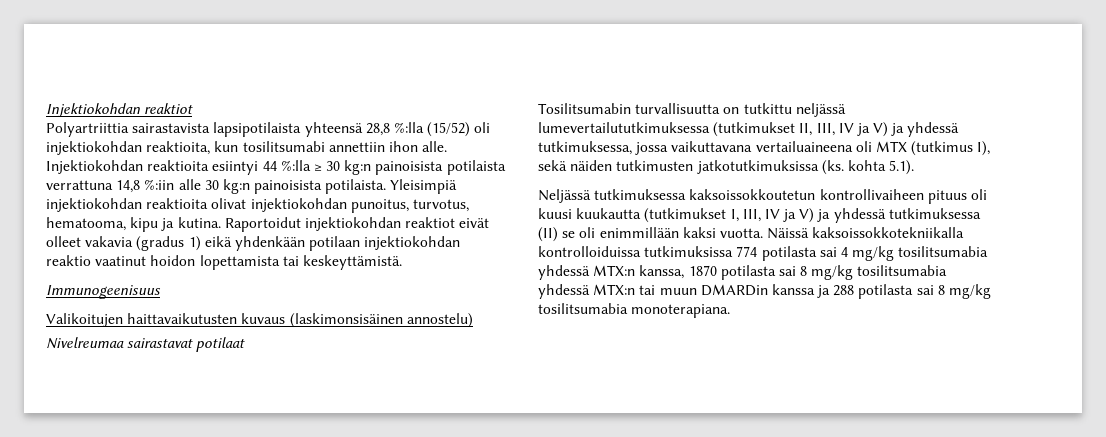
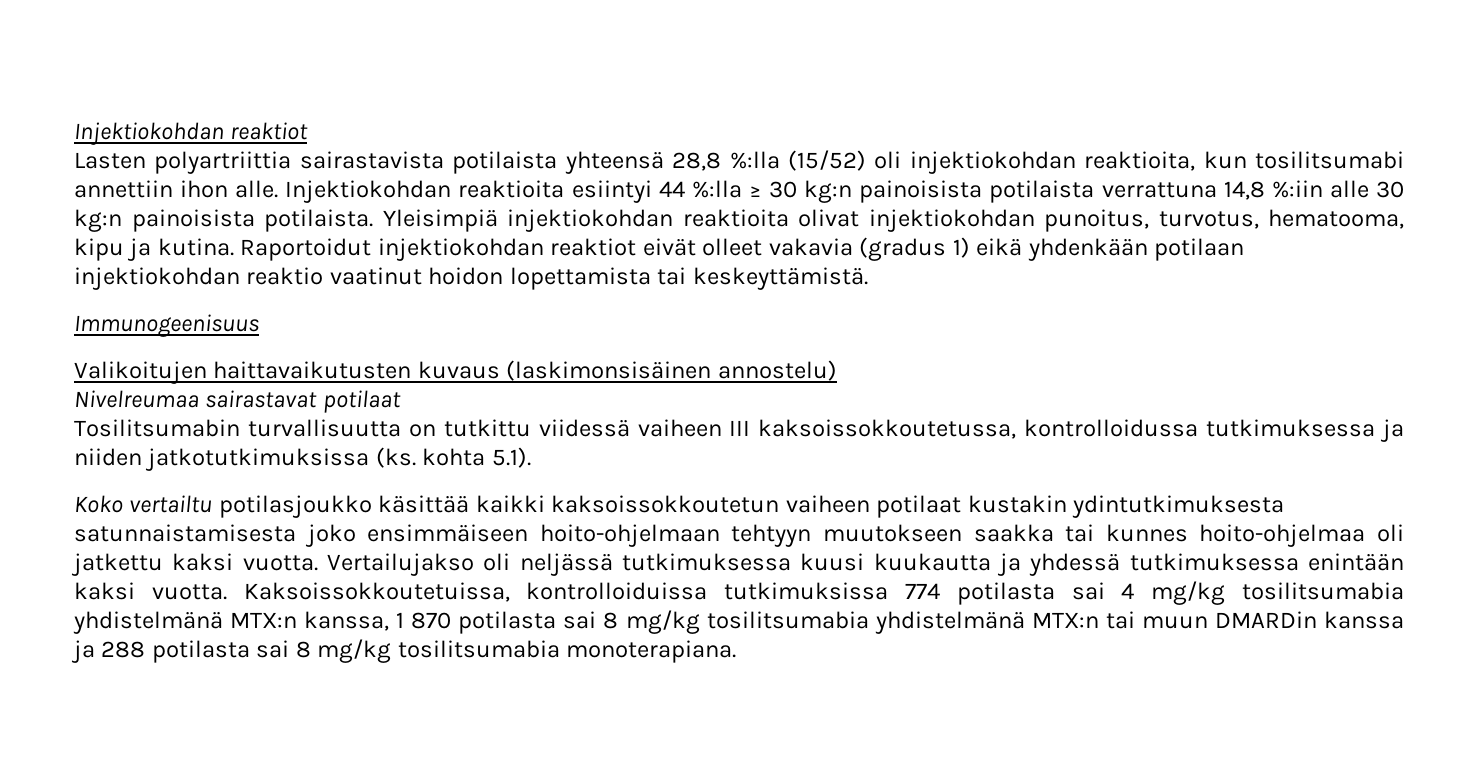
[46,122,302,137] Polyartriittia sairastavista lapsipotilaista -> [74,151,558,174] Lasten polyartriittia sairastavista potilaista
[795,103,846,117] [538,122,960,137] [538,141,991,156] [538,160,915,175] [538,189,987,204] [538,208,981,223] [538,227,965,242] neljässä lumevertailututkimuksessa (tutkimukset II, III, IV ja V) ja yhdessä tutkimuksessa, jossa vaikuttavana vertailuaineena oli MTX (tutkimus I), sekä näiden tutkimusten jatkotutkimuksissa (ks. kohta 5.1). // Neljässä tutkimuksessa kaksoissokkoutetun kontrollivaiheen pituus oli kuusi kuukautta (tutkimukset I, III, IV ja V) ja yhdessä tutkimuksessa (II) se oli enimmillään kaksi vuotta. Näissä kaksoissokkotekniikalla -> [538,419,1404,442] [74,447,531,471] [74,495,1285,518] [74,524,1404,547] [71,553,1404,576] [74,582,510,602] viidessä vaiheen III kaksoissokkoutetussa, kontrolloidussa tutkimuksessa ja niiden jatkotutkimuksissa (ks. kohta 5.1). // Koko vertailtu potilasjoukko käsittää kaikki kaksoissokkoutetun vaiheen potilaat kustakin ydintutkimuksesta satunnaistamisesta joko ensimmäiseen hoito-ohjelmaan tehtyyn muutokseen saakka tai kunnes hoito-ohjelmaa oli jatkettu kaksi vuotta. Vertailujakso oli neljässä tutkimuksessa kuusi kuukautta ja yhdessä tutkimuksessa enintään kaksi vuotta. Kaksoissokkoutetuissa,
[538,265,590,280] yhdessä -> [73,611,223,634] yhdistelmänä
[688,265,948,280] [538,284,590,299] 1870 potilasta sai 8 mg/kg tosilitsumabia yhdessä -> [396,610,1025,634] 1 870 potilasta sai 8 mg/kg tosilitsumabia yhdistelmänä

